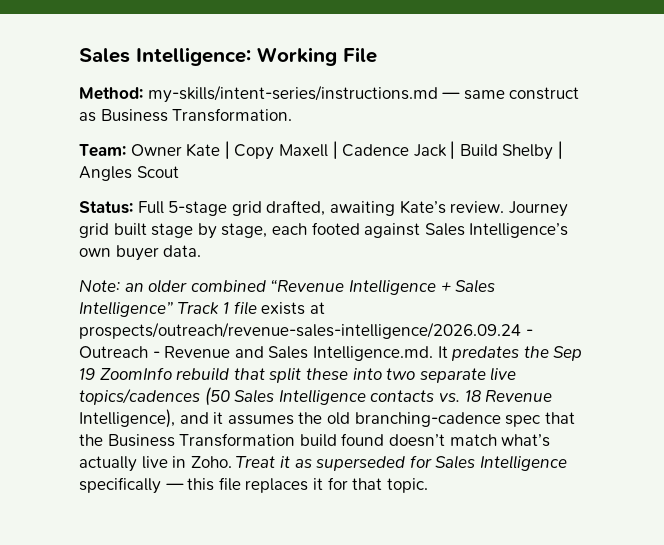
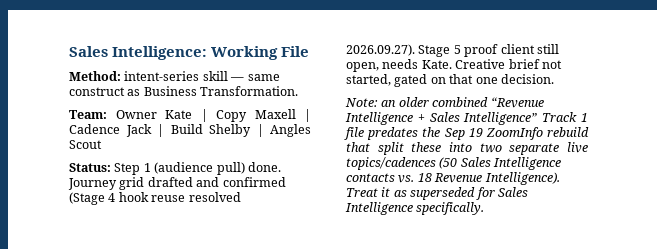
[147,85,438,103] my-skills/intent-series/instructions.md -> [124,71,228,81] intent-series skill
[137,200,568,217] [79,222,569,239] [79,245,202,261] Full 5-stage grid drafted, awaiting Kate’s review. Journey grid built stage by stage, each footed against Sales Intelligence’s own buyer data. -> [114,162,281,175] [68,177,286,190] [69,192,241,205] [346,44,559,57] [346,59,562,72] [346,74,554,87] Step 1 (audience pull) done. Journey grid drafted and confirmed (Stage 4 hook reuse resolved 2026.09.27). Stage 5 proof client still open, needs Kate. Creative brief not started, gated on that one decision.
[261,302,325,315] [79,322,533,339] [79,346,448,361] exists at prospects/outreach/revenue-sales-intelligence/2026.09.24 - Outreach - Revenue and Sales Intelligence.md. It -> (364, 133) none
[79,409,575,428] [79,433,551,447] [79,456,232,472] Intelligence), and it assumes the old branching-cadence spec that the Business Transformation build found doesn’t match what’s actually live in Zoho. -> [484,172,560,185] Intelligence).
[79,477,428,494] specifically — this file replaces it for that topic. -> [416,202,485,215] specifically.

